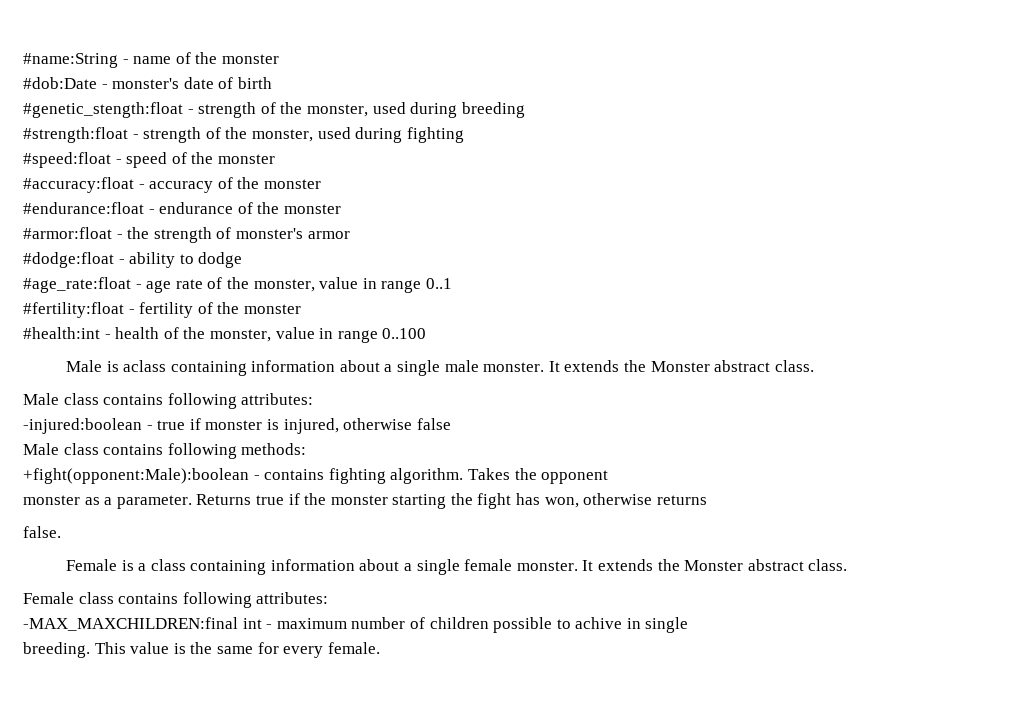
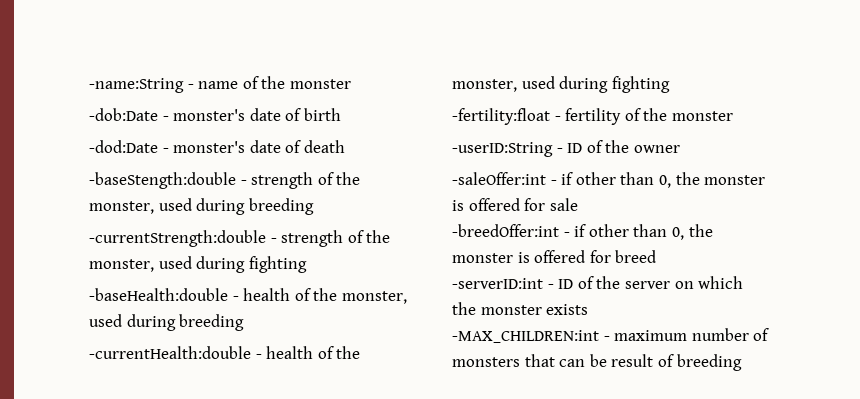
[23,53,118,68] #name:String -> [89,78,184,93] -name:String
[23,77,97,89] #dob:Date -> [89,108,158,121] -dob:Date
[23,102,183,118] #genetic_stength:float -> [89,140,345,153] [89,172,236,189] -dod:Date - monster's date of death // -baseStength:double
[23,127,128,143] #strength:float -> [89,230,266,247] -currentStrength:double
[23,152,275,168] [23,177,321,193] [23,202,341,214] [23,227,350,243] [23,252,243,268] [23,277,452,293] [23,302,124,318] #speed:float - speed of the monster // #accuracy:float - accuracy of the monster // #endurance:float - endurance of the monster // #armor:float - the strength of monster's armor // #dodge:float - ability to dodge // #age_rate:float - age rate of the monster, value in range 0..1 // #fertility:float -> [89,288,407,304] [89,314,245,331] [89,346,361,359] [452,76,670,93] [452,108,550,125] -baseHealth:double - health of the monster, used during breeding // -currentHealth:double - health of the monster, used during fighting // -fertility:float
[23,327,427,343] [65,360,814,376] [23,393,314,409] [23,418,451,434] [23,443,307,459] [23,468,609,484] [23,493,707,509] [23,526,61,538] [65,559,848,575] [23,592,329,608] [23,617,689,633] [23,642,380,658] #health:int - health of the monster, value in range 0..100 // Male is aclass containing information about a single male monster. It extends the Monster abstract class. // Male class contains following attributes: // -injured:boolean - true if monster is injured, otherwise false // Male class contains following methods: // +fight(opponent:Male):boolean - contains fighting algorithm. Takes the opponent // monster as a parameter. Returns true if the monster starting the fight has won, otherwise returns // false. // Female is a class containing information about a single female monster. It extends the Monster abstract class. // Female class contains following attributes: // -MAX_MAXCHILDREN:final int - maximum number of children possible to achive in single // breeding. This value is the same for every female. -> [452,140,680,157] [452,172,766,188] [452,198,578,211] [452,224,713,240] [452,250,657,263] [452,276,744,289] [452,302,589,315] [452,328,770,343] [452,354,742,371] -userID:String - ID of the owner // -saleOffer:int - if other than 0, the monster is offered for sale // -breedOffer:int - if other than 0, the monster is offered for breed // -serverID:int - ID of the server on which the monster exists // -MAX_CHILDREN:int - maximum number of monsters that can be result of breeding

